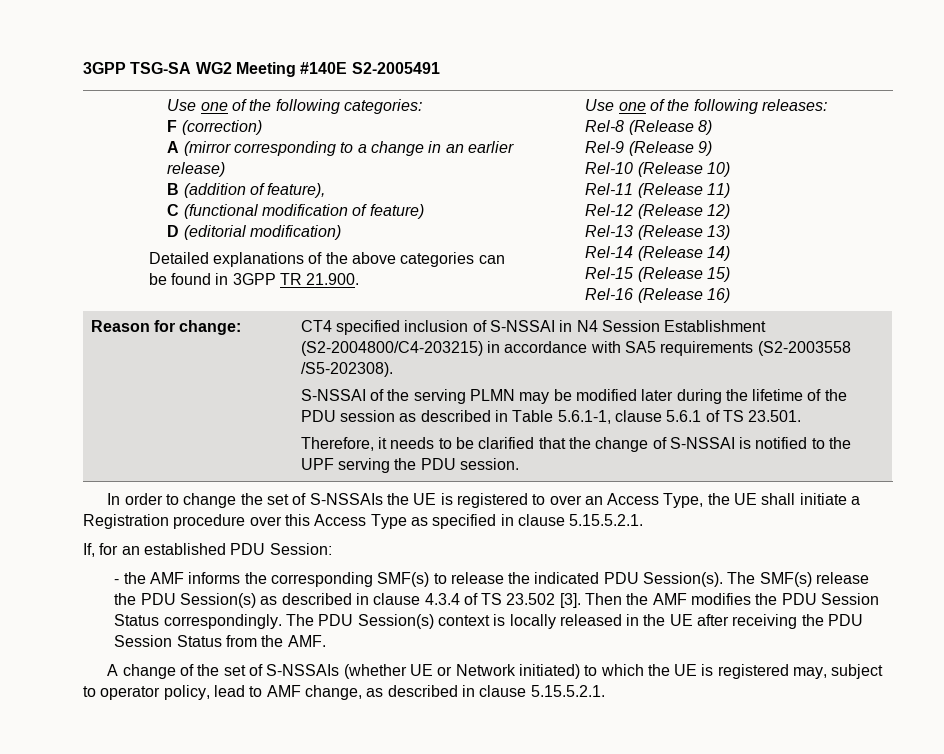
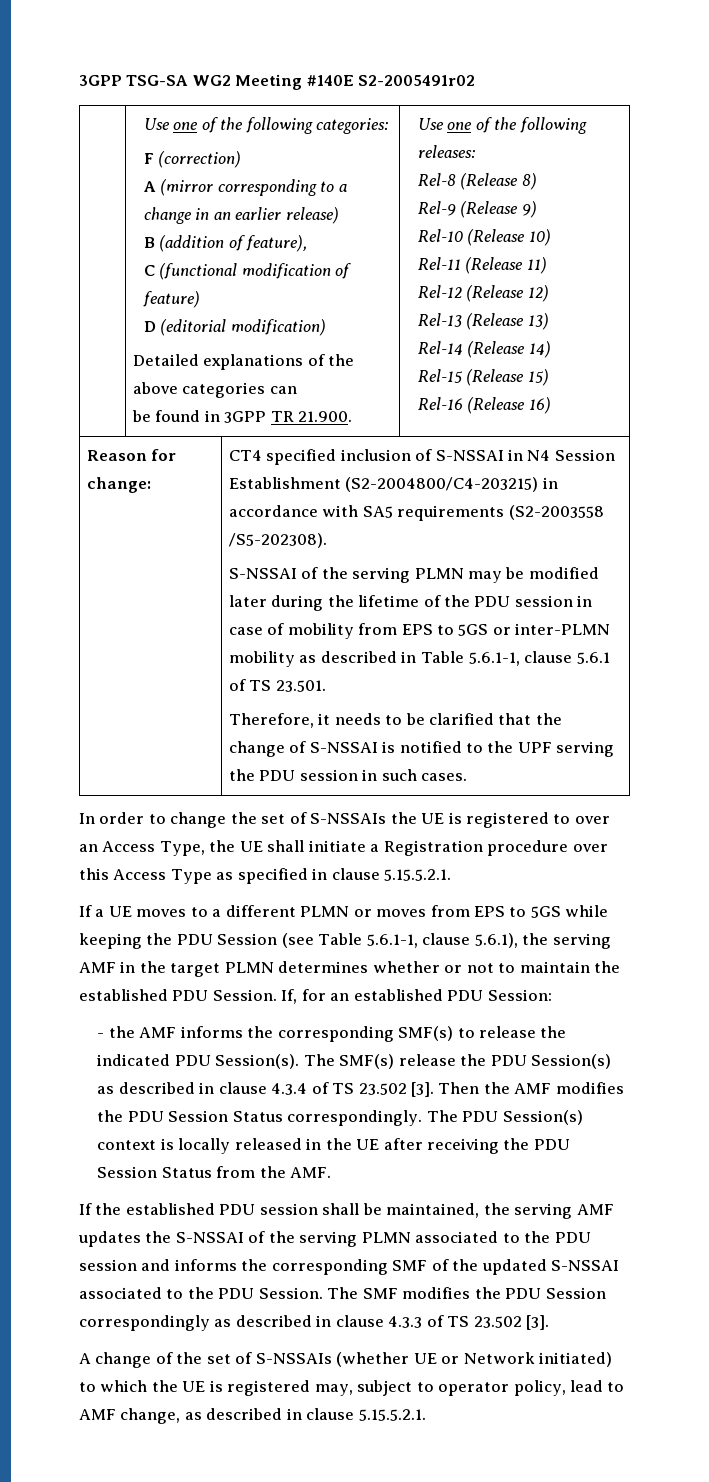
[351,62,440,74] S2-2005491 -> [358,75,476,86] S2-2005491r02
(395, 416) none -> [577,595,593,607] [228,623,611,639] [228,651,295,667] in case of mobility from EPS to 5GS or inter-PLMN mobility
[459,458,519,470] session. -> [299,769,467,781] session in such cases.
(644, 520) none -> [79,905,609,918] [79,933,611,949] [79,961,621,977] [79,989,277,1001] If a UE moves to a different PLMN or moves from EPS to 5GS while keeping the PDU Session (see Table 5.6.1-1, clause 5.6.1), the serving AMF in the target PLMN determines whether or not to maintain the established PDU Session.
(326, 641) none -> [79,1203,614,1219] [78,1231,591,1247] [79,1259,620,1275] [79,1287,606,1299] [79,1315,550,1331] // If the established PDU session shall be maintained, the serving AMF updates the S-NSSAI of the serving PLMN associated to the PDU session and informs the corresponding SMF of the updated S-NSSAI associated to the PDU Session. The SMF modifies the PDU Session correspondingly as described in clause 4.3.3 of TS 23.502 [3].

